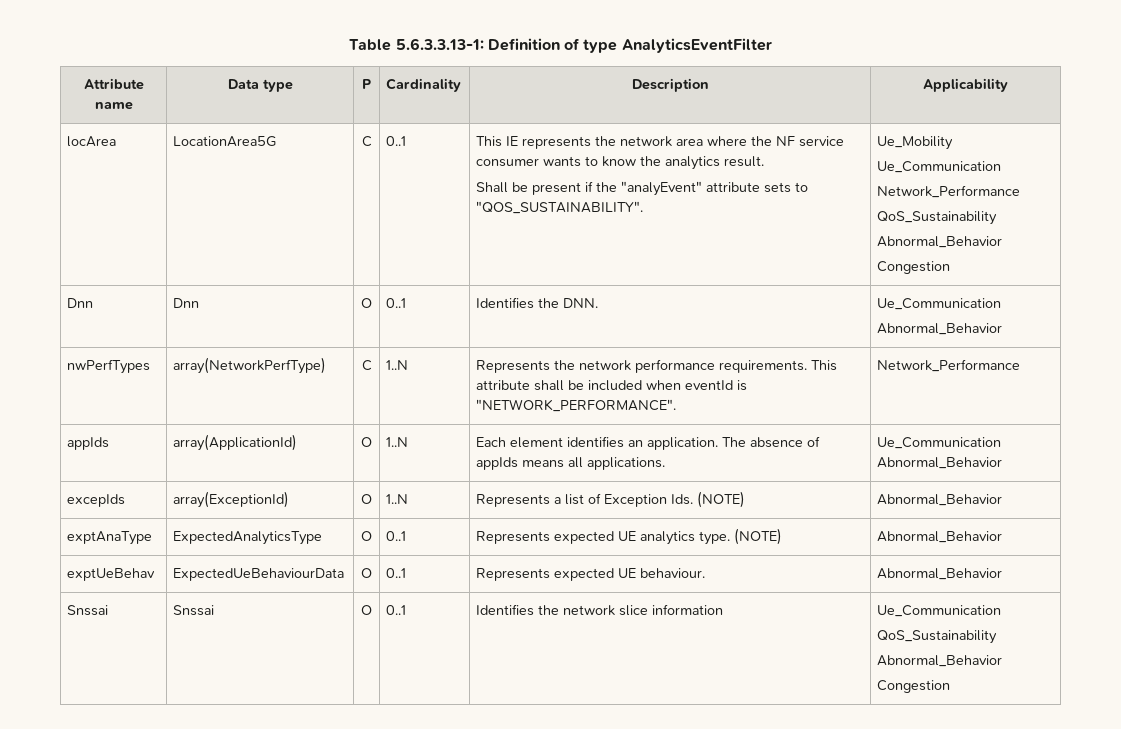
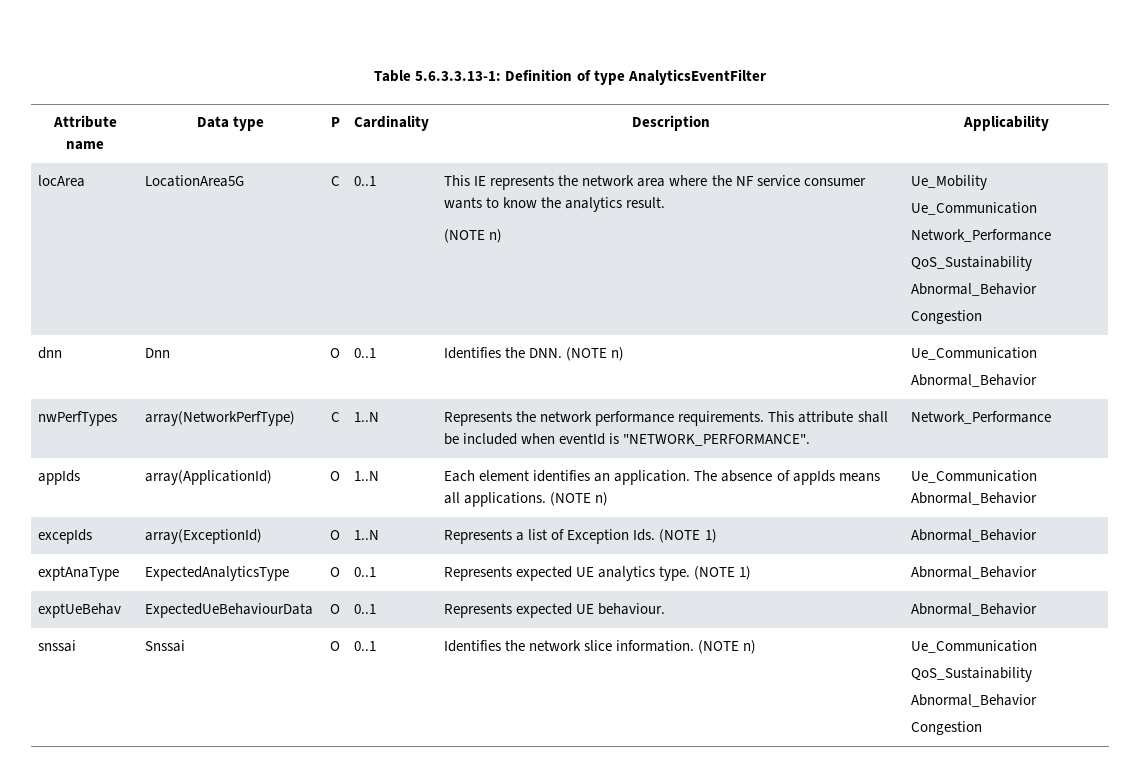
[476,181,809,196] [476,201,644,214] Shall be present if the "analyEvent" attribute sets to "QOS_SUSTAINABILITY". -> [444,229,503,243] (NOTE n)
[67,298,94,308] Dnn -> [38,347,63,359] dnn
(599, 303) none -> [566,347,625,361] (NOTE n)
(666, 463) none -> [550,492,609,506] (NOTE n)
[697,491,746,508] (NOTE) -> [659,529,717,543] (NOTE 1)
[734,528,783,545] (NOTE) -> [694,566,752,580] (NOTE 1)
[67,605,109,616] Snssai -> [38,640,77,652] snssai
[652,604,724,615] information -> [616,640,757,654] information. (NOTE n)

